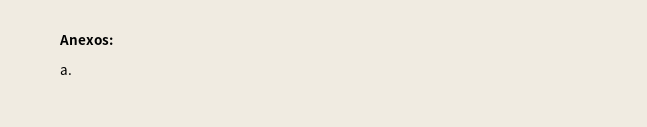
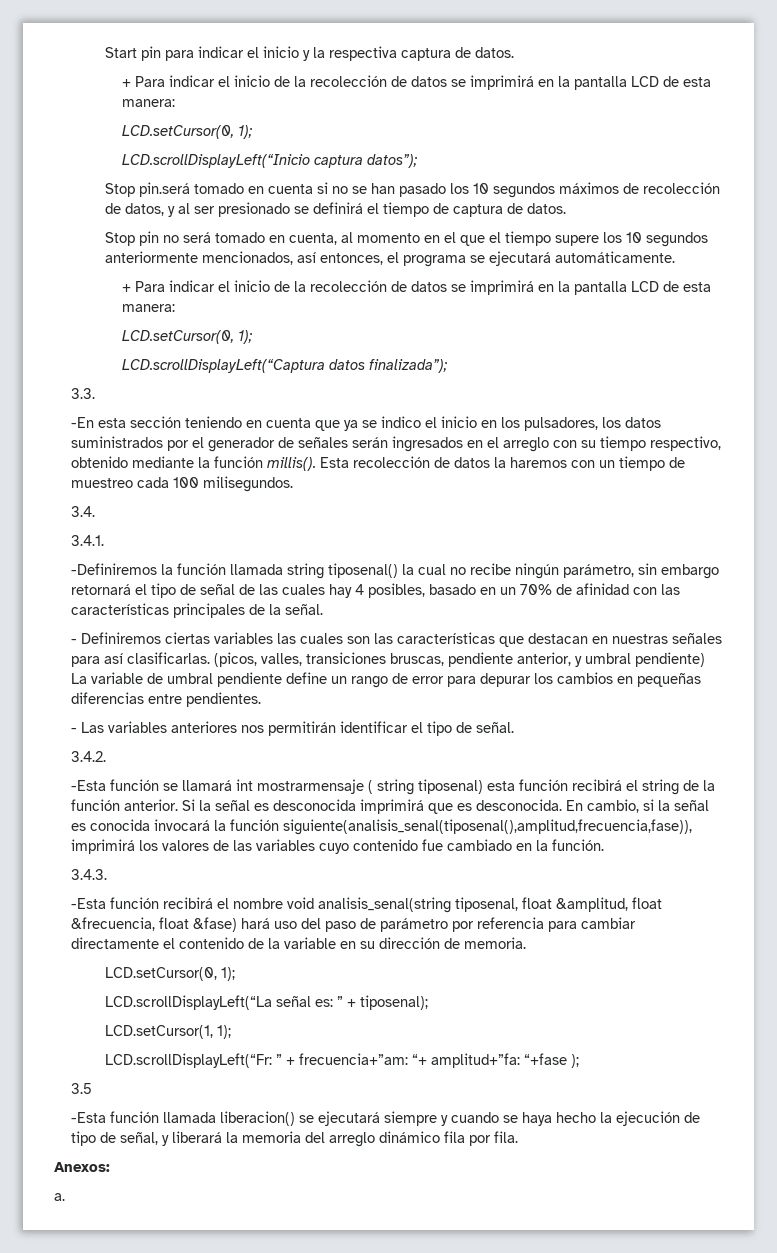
(59, 40) none -> [104,46,514,61] [121,75,711,90] [121,99,175,107] [121,125,253,139] [121,154,418,168] [104,182,720,198] [104,202,566,217] [104,231,708,247] [104,251,675,267] [121,280,711,295] [121,304,175,312] [121,330,253,344] [121,359,448,373] [70,388,95,399] [70,416,661,431] [70,436,721,452] [70,456,685,471] [70,476,293,492] [70,506,95,517] [70,535,104,546] [70,563,719,579] [70,583,680,598] [70,603,323,618] [70,632,722,647] [70,652,705,667] [70,672,701,688] [70,692,261,707] [70,721,514,736] [70,751,106,762] [70,779,715,795] [70,799,709,814] [70,819,692,835] [70,839,604,854] [70,869,107,880] [70,897,662,913] [70,917,636,932] [70,937,526,949] [104,967,235,981] [104,995,428,1010] [104,1025,231,1039] [104,1053,579,1068] [70,1083,92,1094] [70,1111,700,1126] [70,1131,518,1147] Start pin para indicar el inicio y la respectiva captura de datos. // + Para indicar el inicio de la recolección de datos se imprimirá en la pantalla LCD de esta manera: // LCD.setCursor(0, 1); // LCD.scrollDisplayLeft(“Inicio captura datos”); // Stop pin.será tomado en cuenta si no se han pasado los 10 segundos máximos de recolección de datos, y al ser presionado se definirá el tiempo de captura de datos. // Stop pin no será tomado en cuenta, al momento en el que el tiempo supere los 10 segundos anteriormente mencionados, así entonces, el programa se ejecutará automáticamente. // + Para indicar el inicio de la recolección de datos se imprimirá en la pantalla LCD de esta manera: // LCD.setCursor(0, 1); // LCD.scrollDisplayLeft(“Captura datos finalizada”); // 3.3. // -En esta sección teniendo en cuenta que ya se indico el inicio en los pulsadores, los datos suministrados por el generador de señales serán ingresados en el arreglo con su tiempo respectivo, obtenido mediante la función millis(). Esta recolección de datos la haremos con un tiempo de muestreo cada 100 milisegundos. // 3.4. // 3.4.1. // -Definiremos la función llamada string tiposenal() la cual no recibe ningún parámetro, sin embargo retornará el tipo de señal de las cuales hay 4 posibles, basado en un 70% de afinidad con las características principales de la señal. // - Definiremos ciertas variables las cuales son las características que destacan en nuestras señales para así clasificarlas. (picos, valles, transiciones bruscas, pendiente anterior, y umbral pendiente) La variable de umbral pendiente define un rango de error para depurar los cambios en pequeñas diferencias entre pendientes. // - Las variables anteriores nos permitirán identificar el tipo de señal. // 3.4.2. // -Esta función se llamará int mostrarmensaje ( string tiposenal) esta función recibirá el string de la función anterior. Si la señal es desconocida imprimirá que es desconocida. En cambio, si la señal es conocida invocará la función siguiente(analisis_senal(tiposenal(),amplitud,frecuencia,fase)), imprimirá los valores de las variables cuyo contenido fue cambiado en la función. // 3.4.3. // -Esta función recibirá el nombre void analisis_senal(string tiposenal, float &amplitud, float &frecuencia, float &fase) hará uso del paso de parámetro por referencia para cambiar directamente el contenido de la variable en su dirección de memoria. // LCD.setCursor(0, 1); // LCD.scrollDisplayLeft(“La señal es: ” + tiposenal); // LCD.setCursor(1, 1); // LCD.scrollDisplayLeft(“Fr: ” + frecuencia+”am: “+ amplitud+”fa: “+fase ); // 3.5 // -Esta función llamada liberacion() se ejecutará siempre y cuando se haya hecho la ejecución de tipo de señal, y liberará la memoria del arreglo dinámico fila por fila. //

